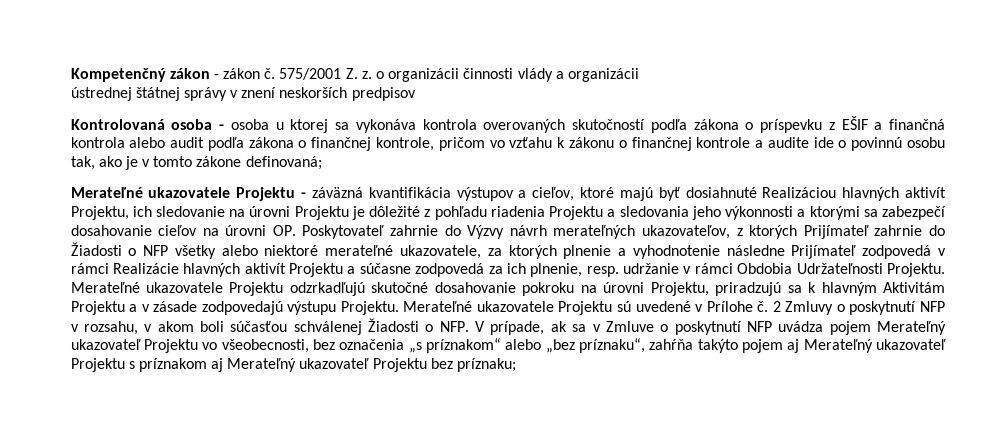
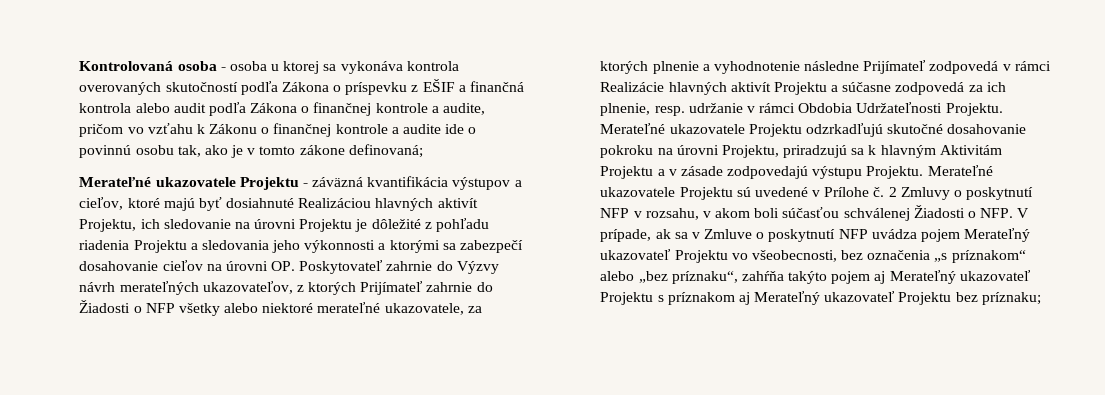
[70,68,639,82] [70,87,416,101] Kompetenčný zákon - zákon č. 575/2001 Z. z. o organizácii činnosti vlády a organizácii // ústrednej štátnej správy v znení neskorších predpisov // -> (79, 66) none
[693,119,739,130] zákona -> [281,82,329,92] Zákona
[248,137,435,151] zákona o finančnej kontrole, -> [250,102,486,116] Zákona o finančnej kontrole a audite,
[568,137,614,148] zákonu -> [209,124,258,134] Zákonu

